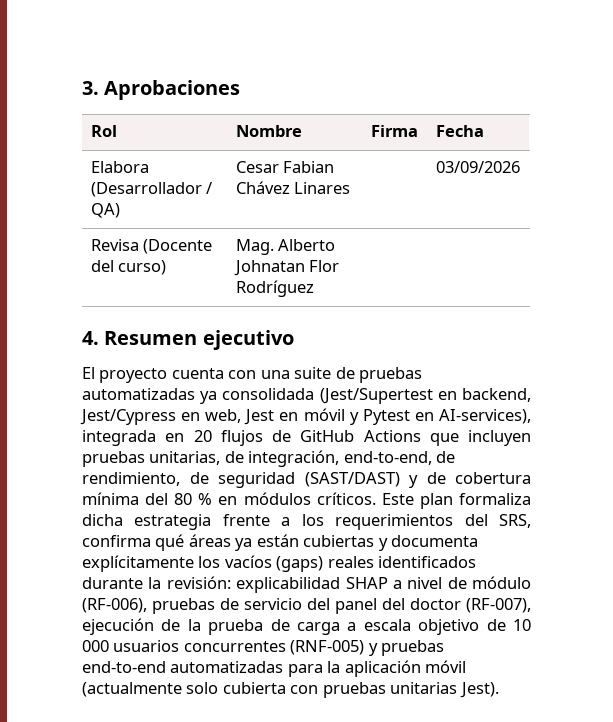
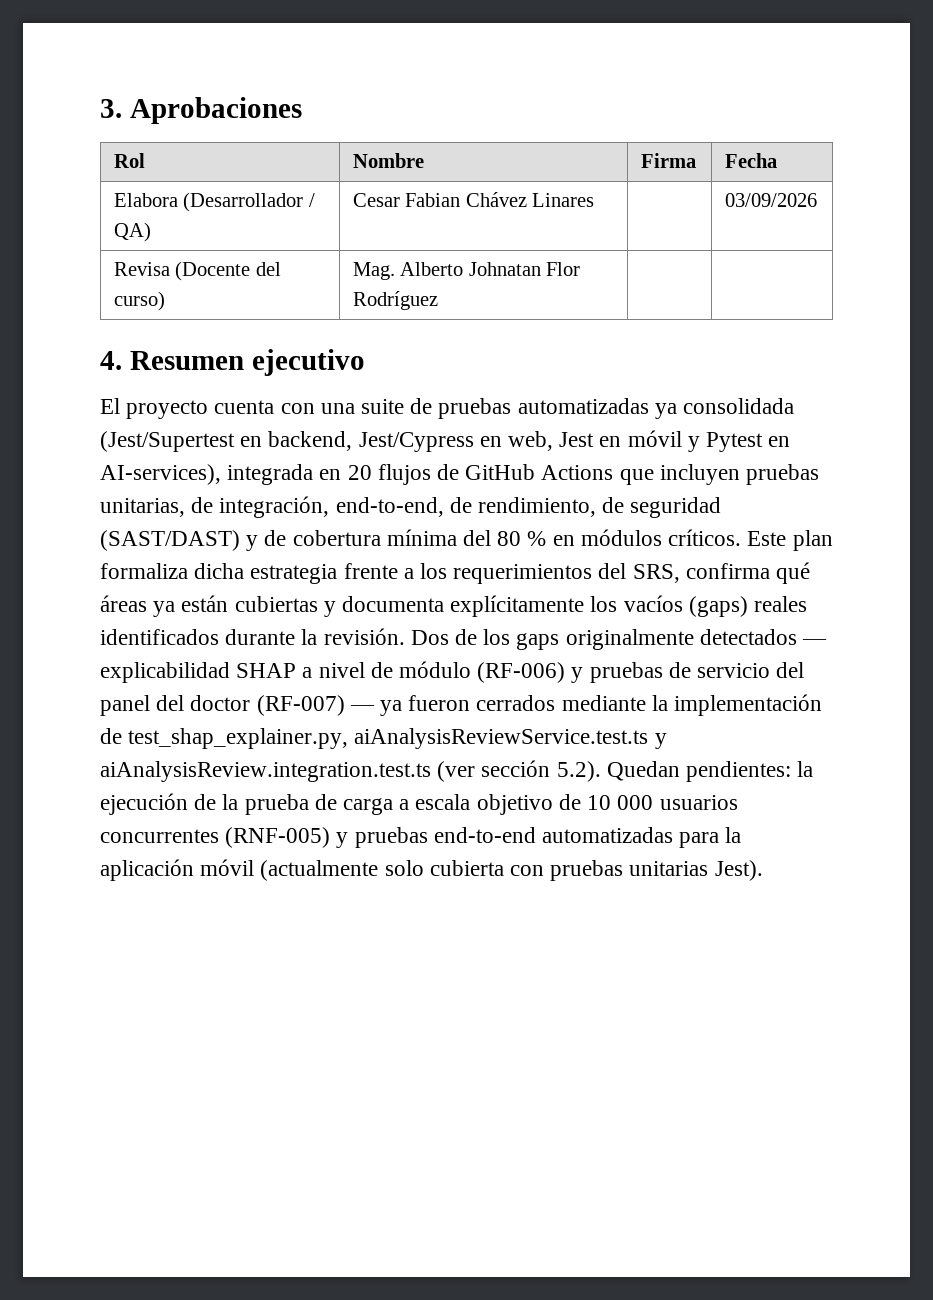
[166,576,231,589] revisión: -> [323,628,828,650] revisión. Dos de los gaps originalmente detectados —
[82,598,147,613] (RF-006), -> [477,662,584,683] (RF-006) y
[466,598,531,613] (RF-007), -> [256,694,823,716] [100,728,667,749] [100,760,814,782] (RF-007) — ya fueron cerrados mediante la implementación de test_shap_explainer.py, aiAnalysisReviewService.test.ts y aiAnalysisReview.integration.test.ts (ver sección 5.2). Quedan pendientes: la

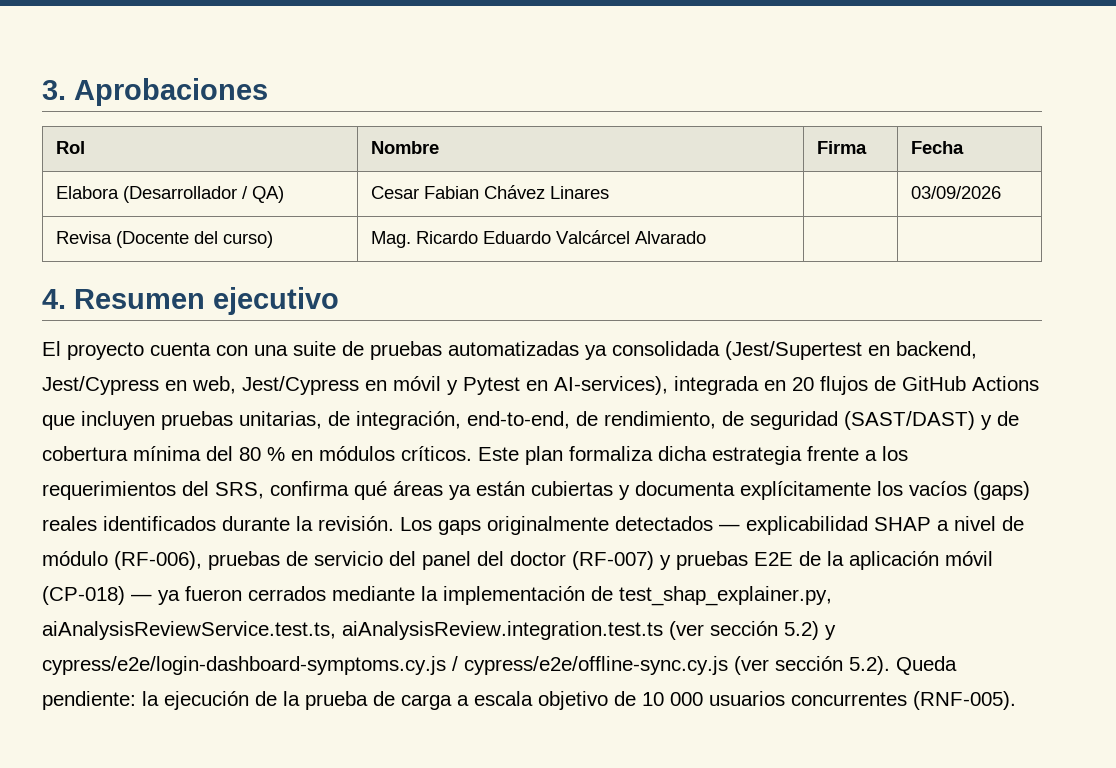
[400,262,581,276] [352,291,438,310] Alberto Johnatan Flor Rodríguez -> [415,230,706,244] Ricardo Eduardo Valcárcel Alvarado
[559,432,595,447] Jest -> [242,376,359,395] Jest/Cypress
[410,629,511,645] Dos de los -> [400,517,432,531] Los
[477,662,584,683] (RF-006) y -> [114,551,202,570] (RF-006),
(345, 705) none -> [660,551,993,570] [42,586,125,605] y pruebas E2E de la aplicación móvil (CP-018)
[354,728,667,749] aiAnalysisReviewService.test.ts y -> [42,621,336,640] aiAnalysisReviewService.test.ts,
[556,761,792,782] 5.2). Quedan pendientes: -> [784,621,836,640] [42,656,957,675] [42,691,136,710] 5.2) y cypress/e2e/login-dashboard-symptoms.cy.js / cypress/e2e/offline-sync.cy.js (ver sección 5.2). Queda pendiente:
[225,827,742,848] [100,859,763,881] (RNF-005) y pruebas end-to-end automatizadas para la aplicación móvil (actualmente solo cubierta con pruebas unitarias Jest). -> [913,691,1016,710] (RNF-005).

